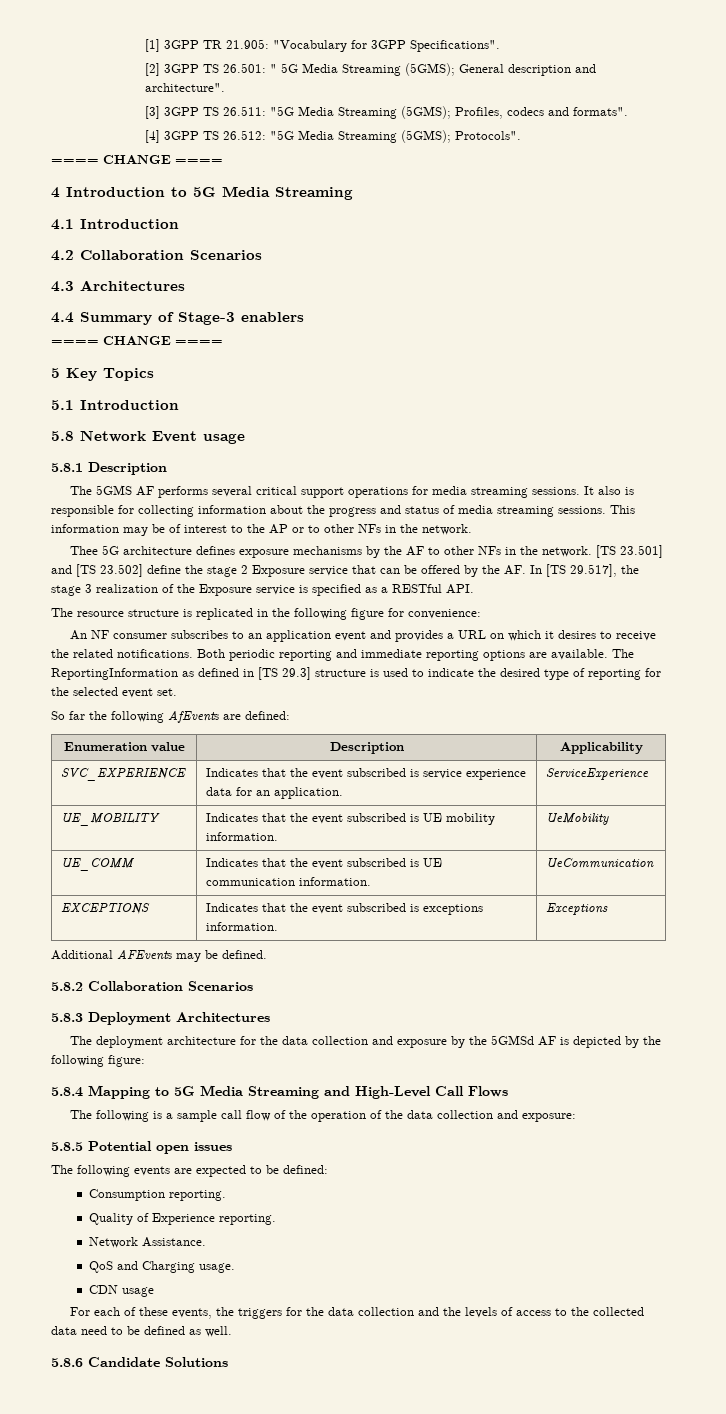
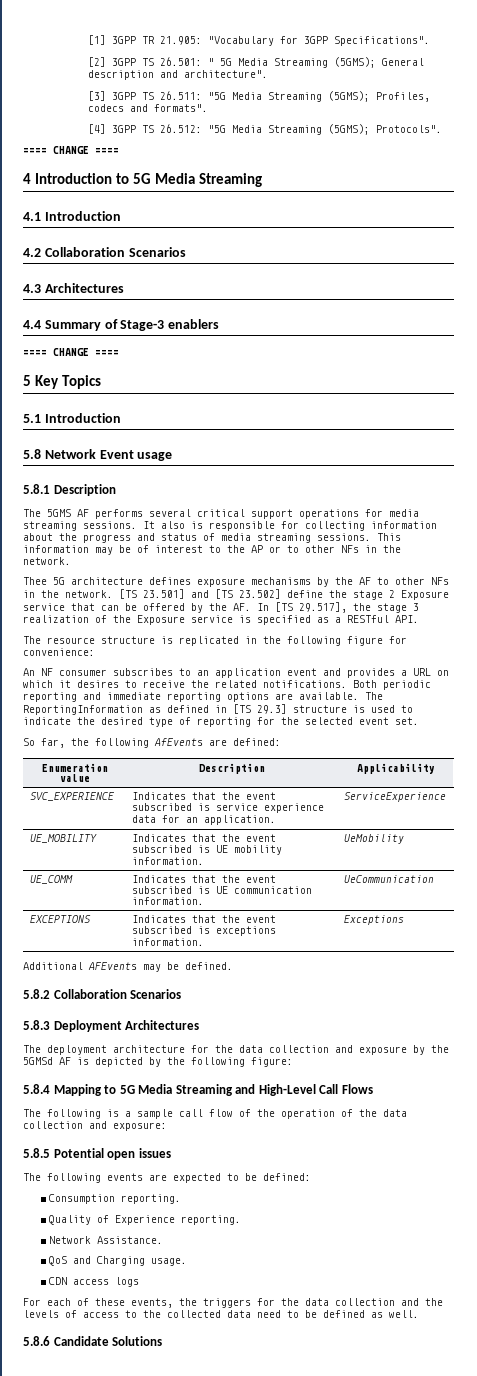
[69,711,85,720] far -> [41,738,65,748] far,
[121,1287,154,1297] usage -> [72,1277,139,1287] access logs

